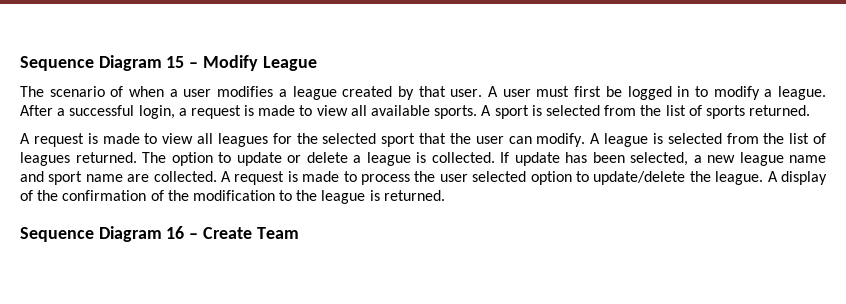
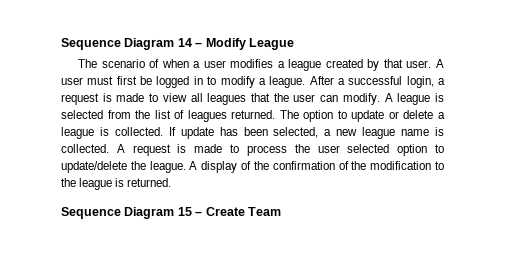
[20,55,185,71] Sequence Diagram 15 -> [61,38,192,50] Sequence Diagram 14
[371,105,811,119] [20,133,416,147] available sports. A sport is selected from the list of sports returned. // A request is made to view all leagues for the selected sport -> [207,93,247,105] leagues
[20,171,150,185] and sport name are -> [435,127,445,136] is
[166,226,185,239] 16 -> [177,207,192,216] 15

